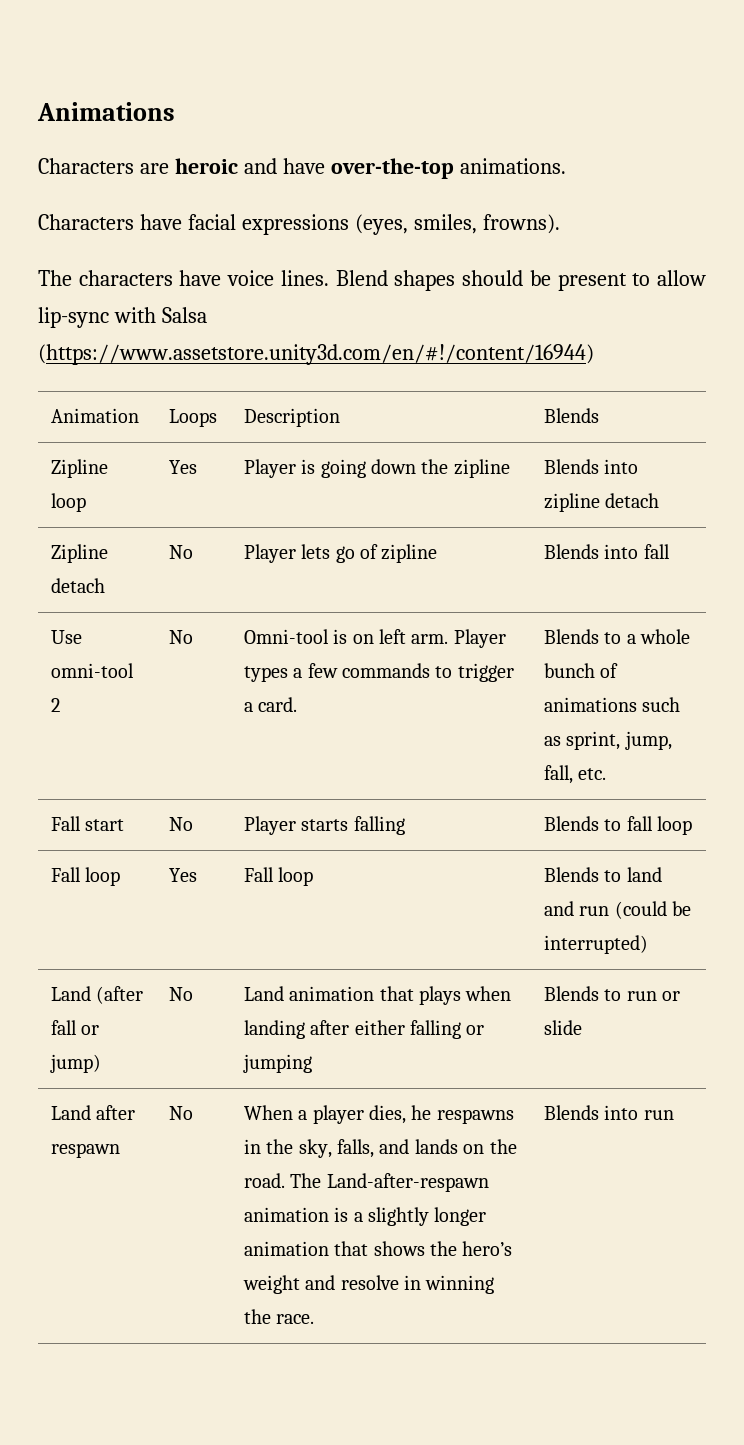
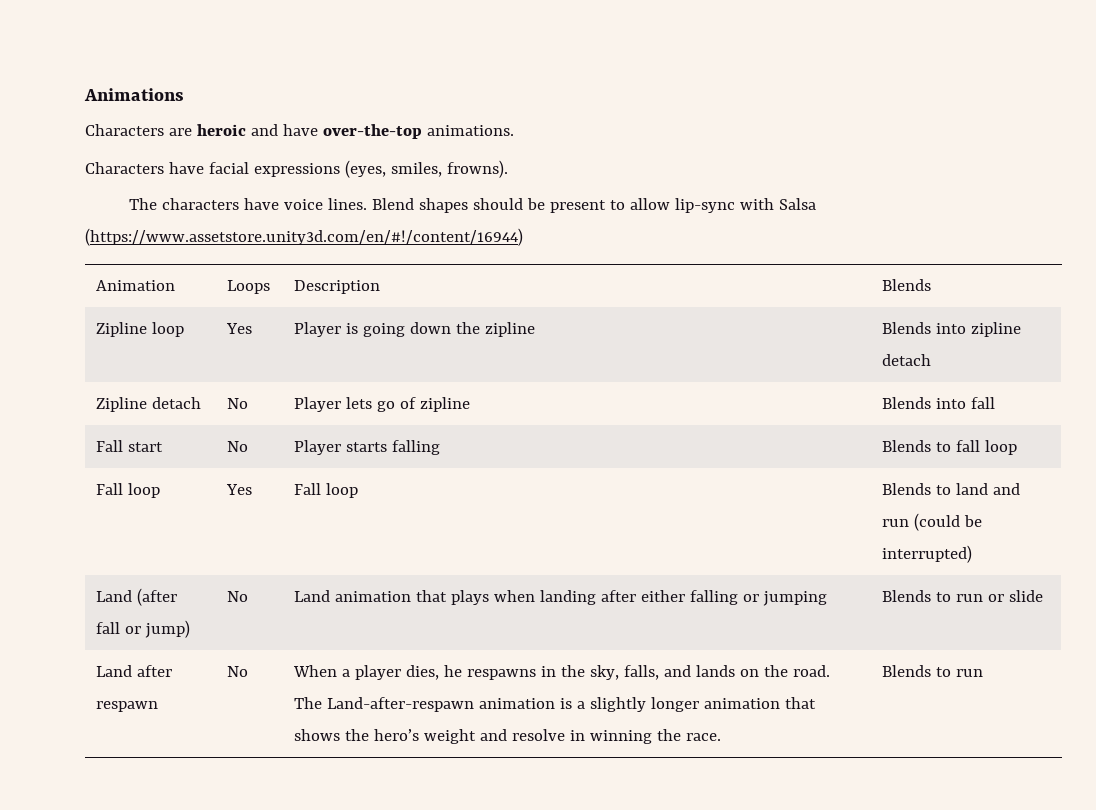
[50,630,82,644] [50,663,134,678] [50,698,60,712] [168,630,193,644] [243,629,506,648] [243,663,514,682] [243,697,298,712] [543,629,691,644] [543,663,619,678] [543,697,681,712] [543,731,672,750] [543,765,607,784] // Use omni-tool 2 | No | Omni-tool is on left arm. Player types a few commands to trigger a card. | Blends to a whole bunch of animations such as sprint, jump, fall, etc. -> (996, 403) none
[604,1105,639,1120] into -> [936,667,952,677] to

